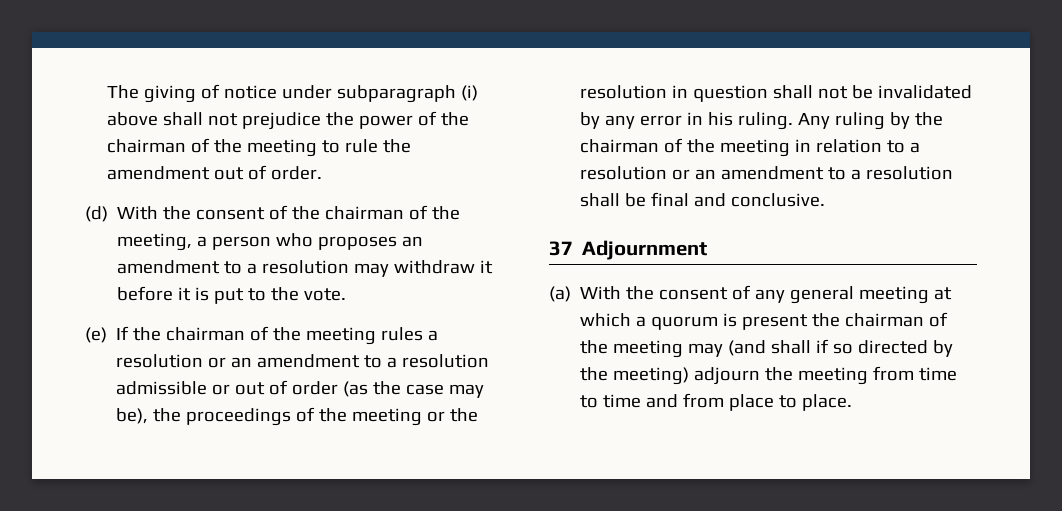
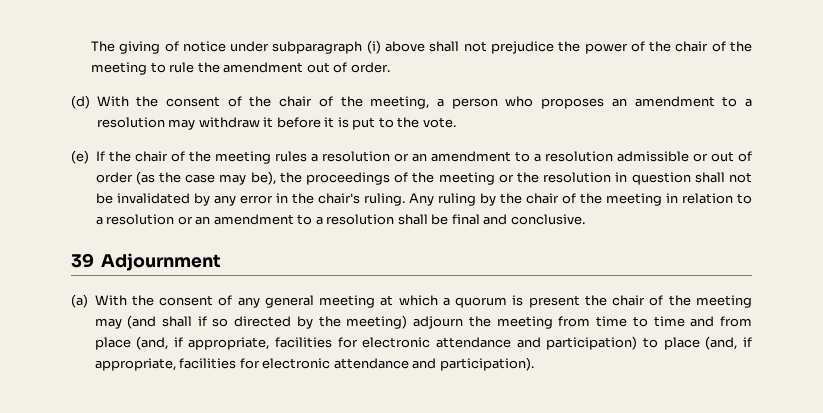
[106,139,186,153] chairman -> [675,41,709,52] chair
[325,206,405,220] chairman -> [279,96,313,107] chair
[166,327,246,341] chairman -> [134,151,168,162] chair
[708,112,734,126] his -> [291,193,360,204] the chair's
[580,139,660,153] chairman -> [525,193,559,204] chair
[549,241,573,256] 37 -> [71,253,94,268] 39
[845,313,925,327] chairman -> [612,295,646,306] chair
[779,394,853,411] to place. -> [136,336,752,350] [94,357,534,371] (and, if appropriate, facilities for electronic attendance and participation) to place (and, if appropriate, facilities for electronic attendance and participation).

